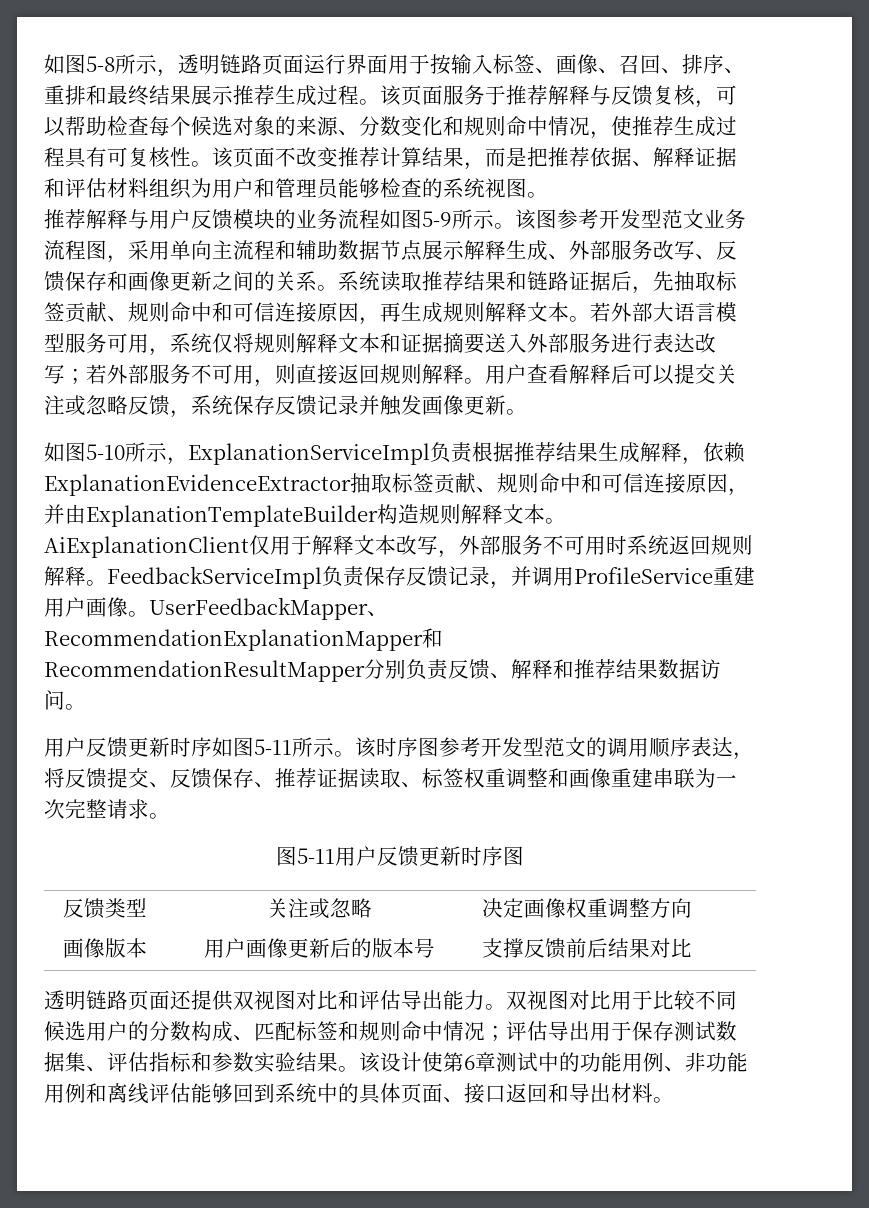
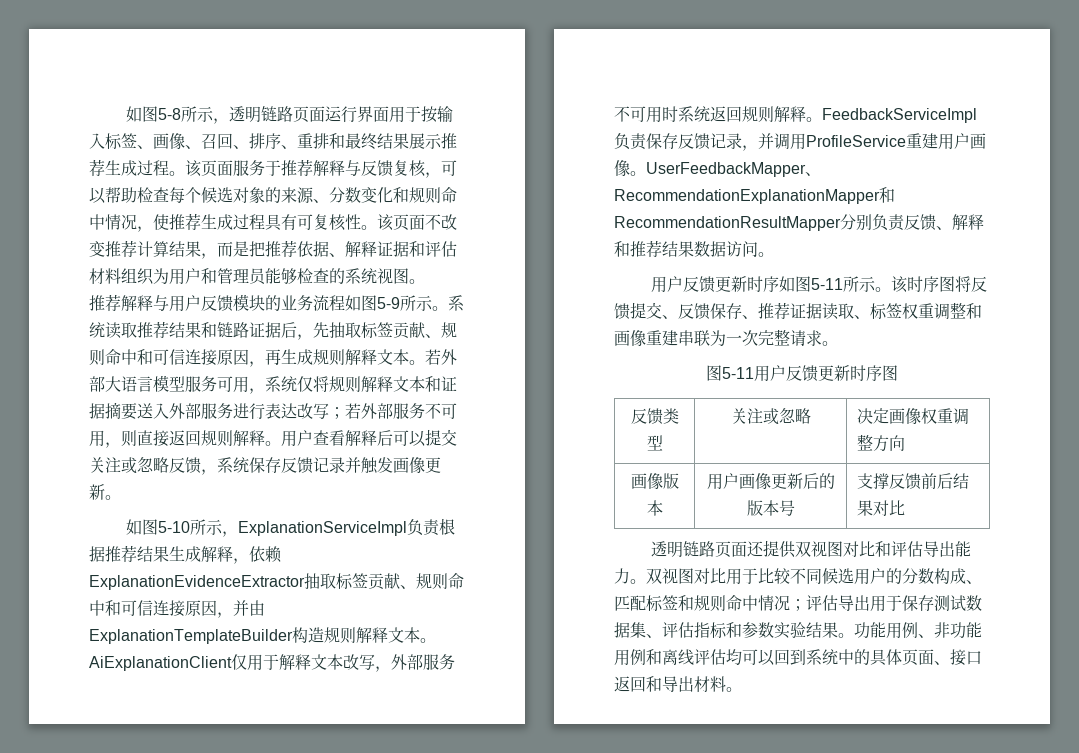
[515,209,746,230] [44,240,737,263] [44,271,338,292] 该图参考开发型范文业务流程图，采用单向主流程和辅助数据节点展示解释生成、外部服务改写、反馈保存和画像更新之间的关系。 -> (448, 308) none
[439,737,754,760] 参考开发型范文的调用顺序表达， -> (955, 284) none
[359,1052,580,1073] 该设计使第6章测试中的 -> (854, 635) none
[191,1083,233,1103] 能够 -> [726,649,775,666] 均可以

